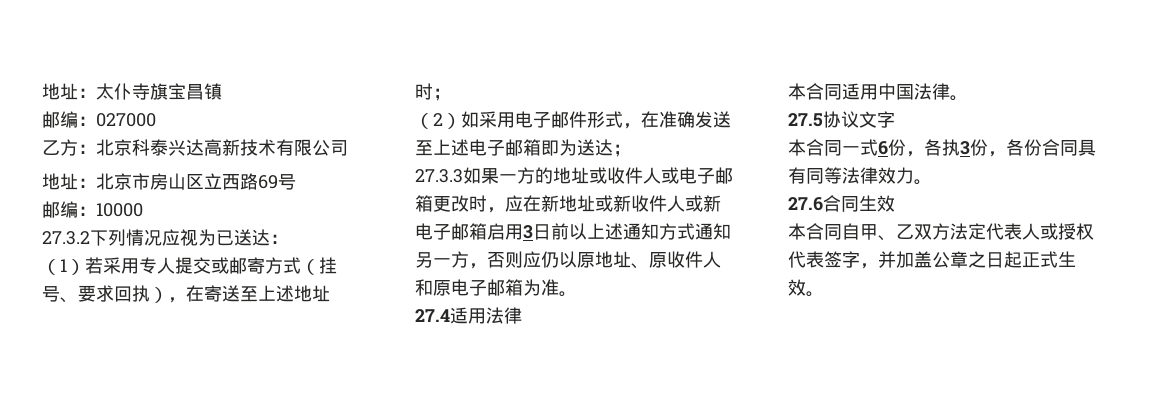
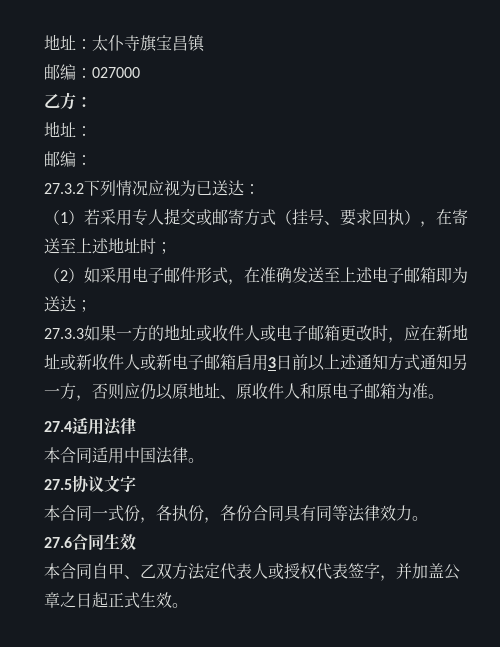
[96,139,348,156] [42,173,296,190] [42,201,143,218] 北京科泰兴达高新技术有限公司 // 地址：北京市房山区立西路69号 // 邮编：10000 -> [44,121,92,137] [44,151,92,167] // 地址： // 邮编：
[878,141,888,155] 6 -> (124, 513) none
[960,141,970,155] 3 -> (188, 513) none

